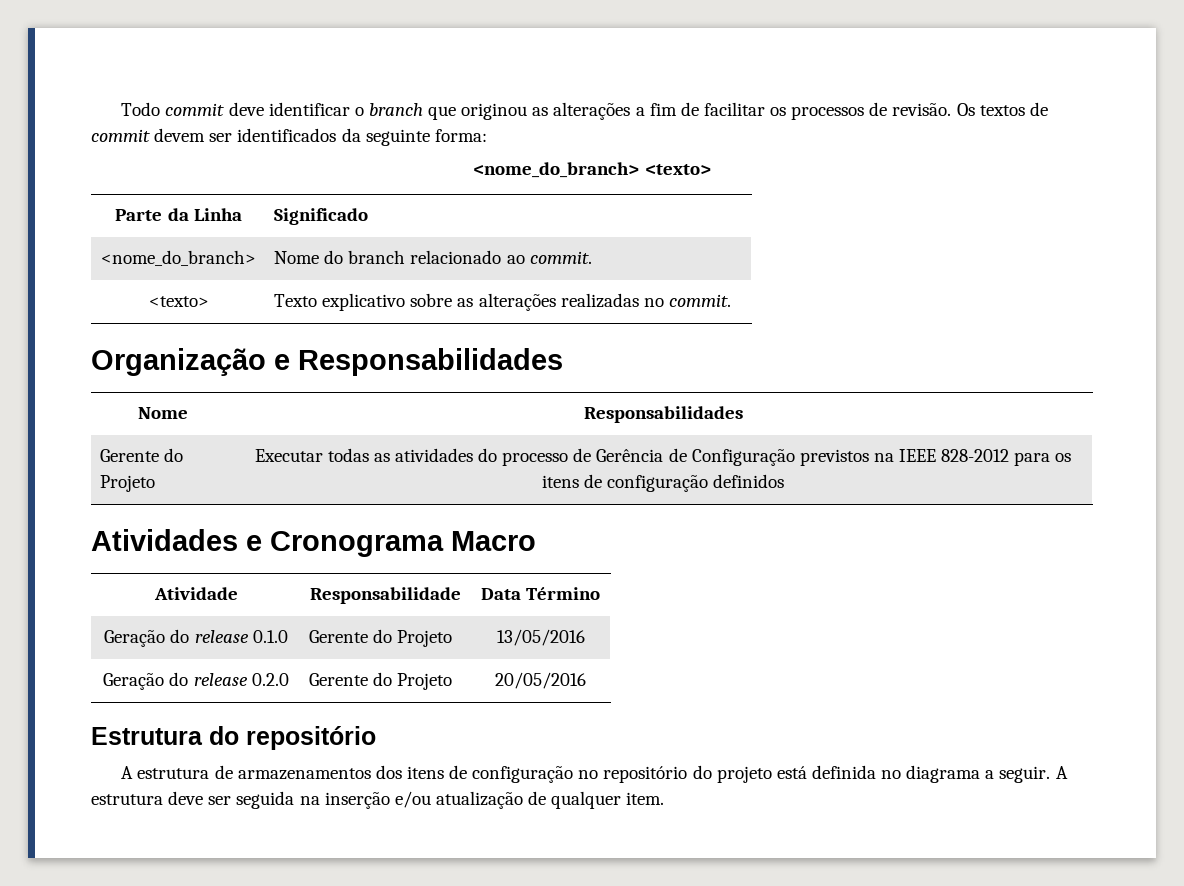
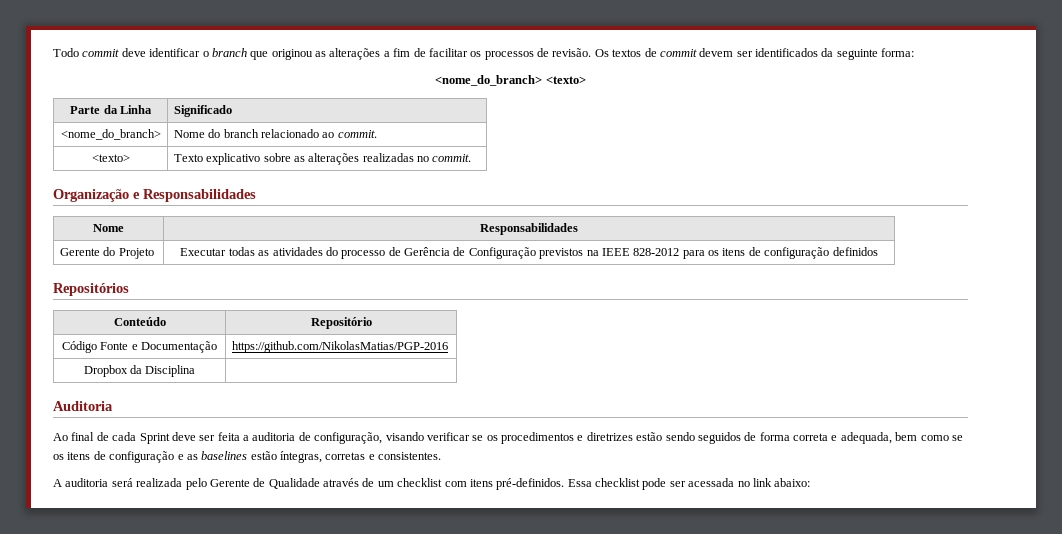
[91,529,536,557] [153,587,238,600] [310,587,461,604] [480,587,601,600] [104,629,288,647] [309,629,453,647] [496,629,585,646] [103,672,289,690] [309,672,453,690] [495,672,586,689] [91,726,376,750] [121,765,1068,783] [91,791,665,809] Atividades e Cronograma Macro // Atividade | Responsabilidade | Data Término // Geração do release 0.1.0 | Gerente do Projeto | 13/05/2016 // Geração do release 0.2.0 | Gerente do Projeto | 20/05/2016 // Estrutura do repositório // A estrutura de armazenamentos dos itens de configuração no repositório do projeto está definida no diagrama a seguir. A estrutura deve ser seguida na inserção e/ou atualização de qualquer item. -> [53,283,129,296] [113,317,166,326] [310,317,372,329] [61,341,218,353] [231,341,448,353] [83,365,196,377] [53,401,113,411] [53,432,963,444] [53,451,442,463] [53,478,811,490] Repositórios // Conteúdo | Repositório // Código Fonte e Documentação | https://github.com/NikolasMatias/PGP-2016 // Dropbox da Disciplina | // Auditoria // Ao final de cada Sprint deve ser feita a auditoria de configuração, visando verificar se os procedimentos e diretrizes estão sendo seguidos de forma correta e adequada, bem como se os itens de configuração e as baselines estão íntegras, corretas e consistentes. // A auditoria será realizada pelo Gerente de Qualidade através de um checklist com itens pré-definidos. Essa checklist pode ser acessada no link abaixo:

